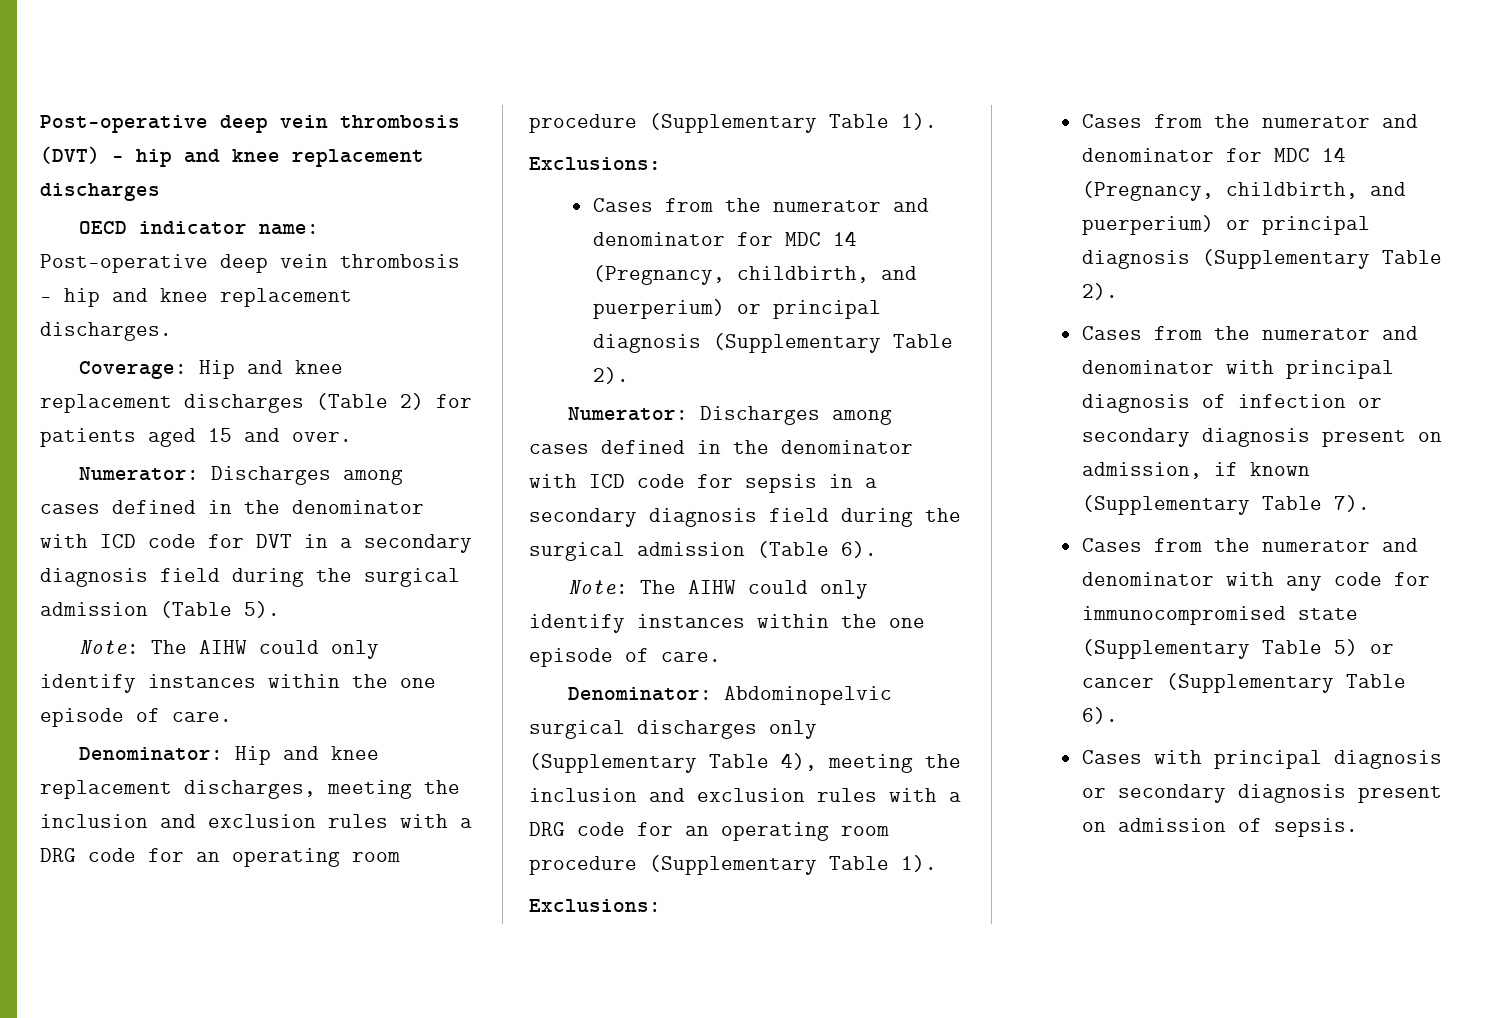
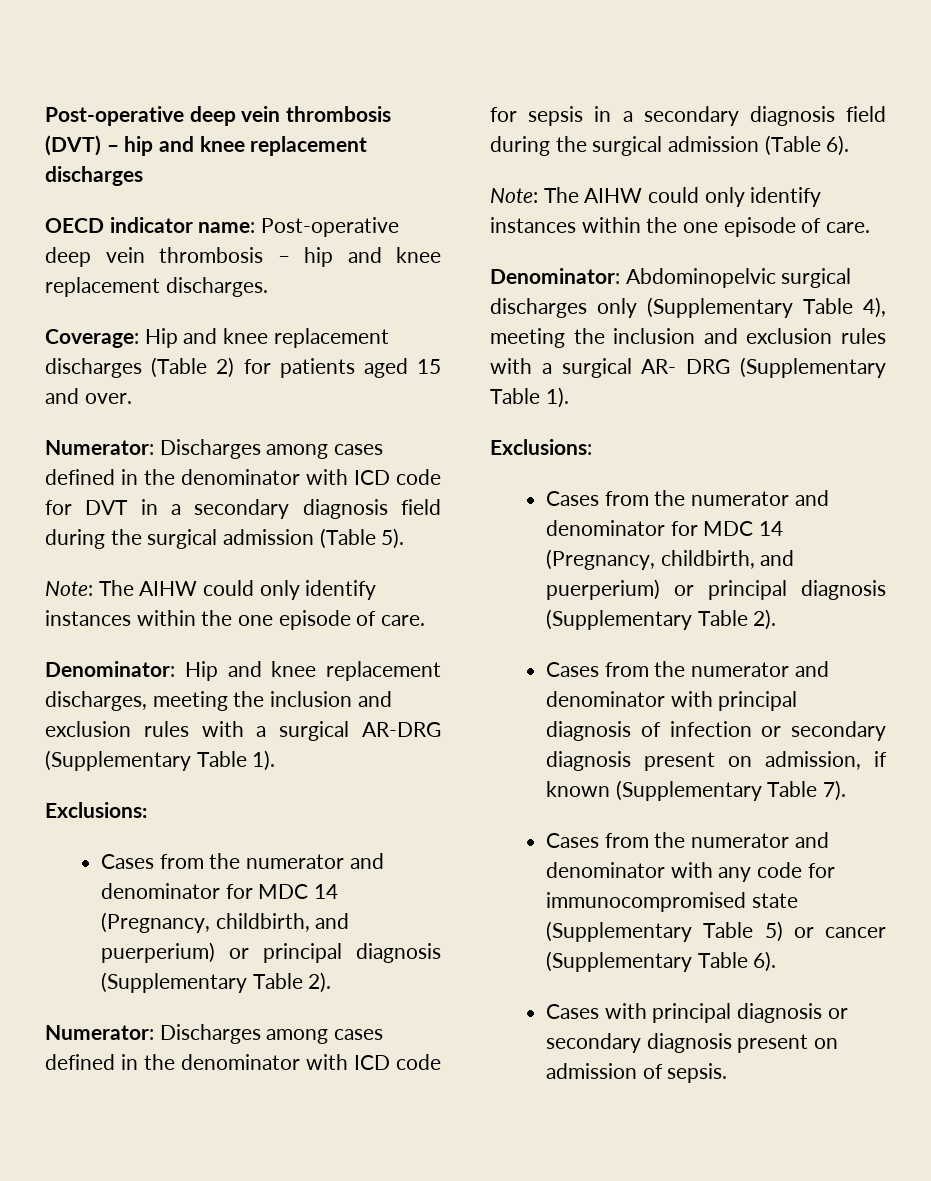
[40,848,400,867] [529,114,637,133] DRG code for an operating room procedure -> [279,721,441,741] surgical AR-DRG
[529,822,889,841] [529,856,637,875] DRG code for an operating room procedure -> [561,358,731,378] surgical AR- DRG

